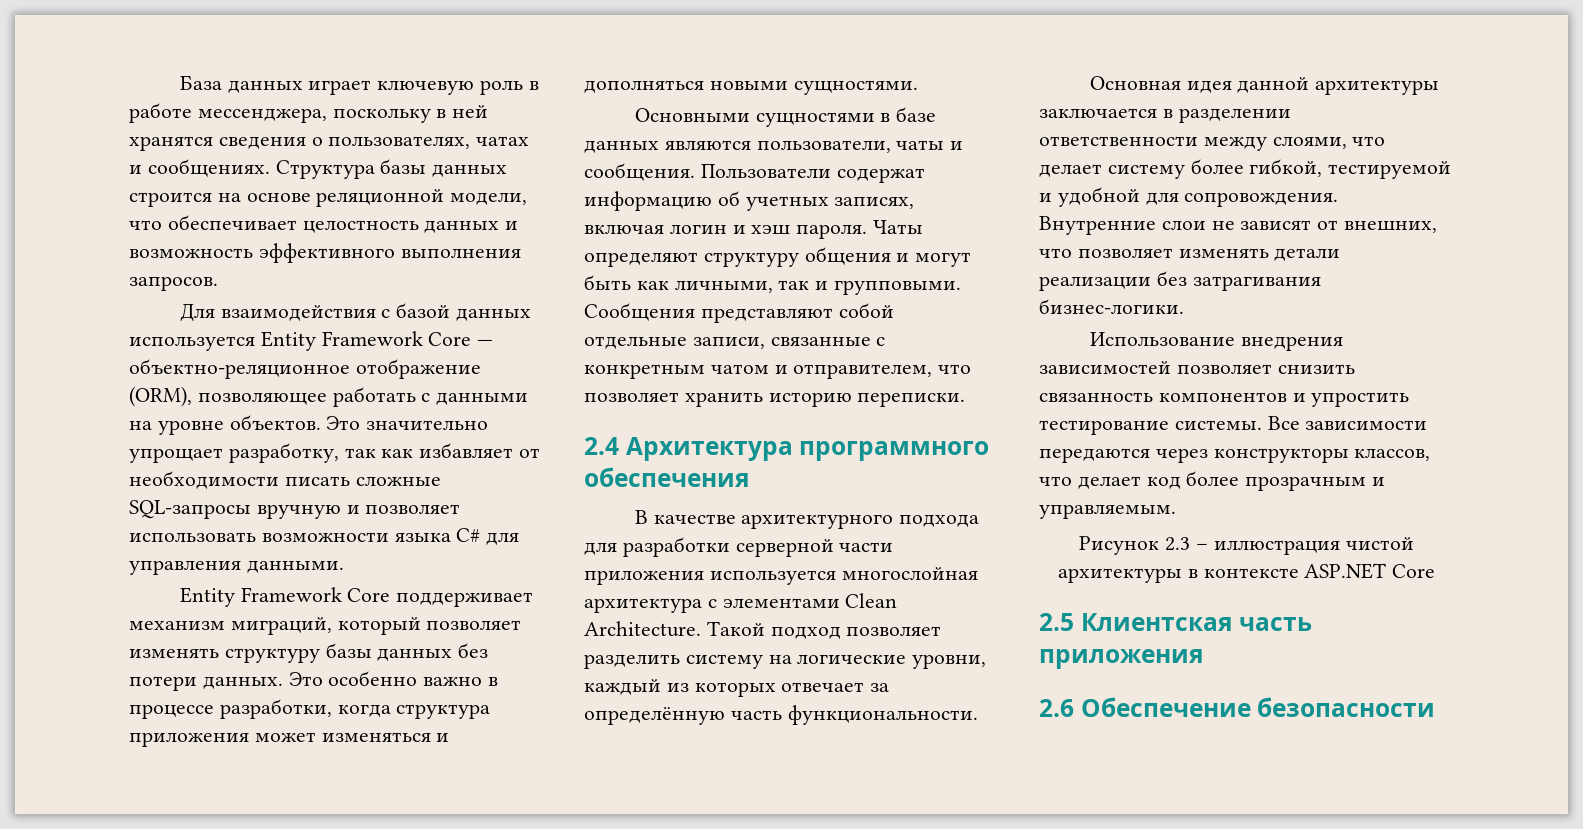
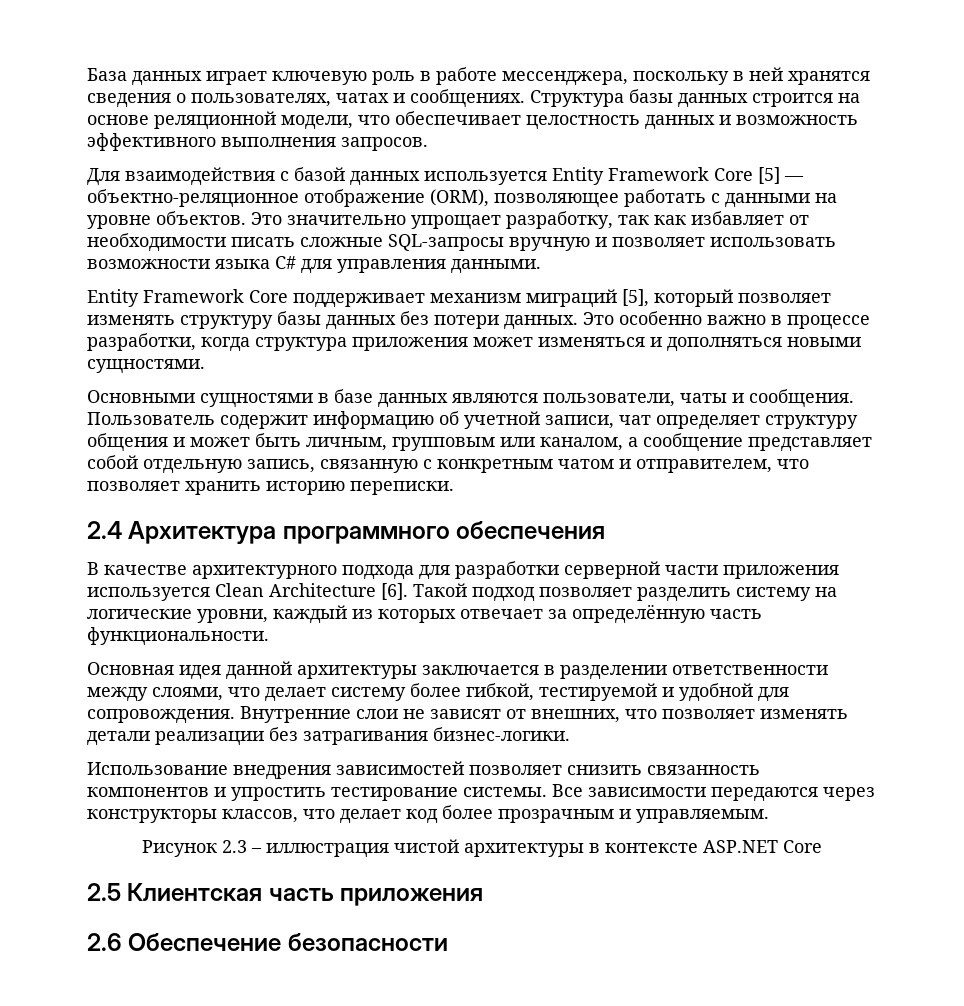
(472, 339) none -> [758,167,780,184] [5]
[230,617,332,635] миграций, -> [526,289,649,308] миграций [5],
[700,164,925,183] [584,191,915,211] [584,220,924,239] [584,247,972,267] [584,275,962,295] [584,303,894,323] [584,336,871,349] Пользователи содержат информацию об учетных записях, включая логин и хэш пароля. Чаты определяют структуру общения и могут быть как личными, так и групповыми. Сообщения представляют собой отдельные записи, связанные -> [87,411,858,430] [87,433,872,452] [87,455,418,474] Пользователь содержит информацию об учетной записи, чат определяет структуру общения и может быть личным, групповым или каналом, а сообщение представляет собой отдельную запись, связанную
[841,567,978,580] [584,593,898,613] [584,621,701,637] многослойная архитектура с элементами Clean Architecture. -> [215,583,408,600] Clean Architecture [6].

